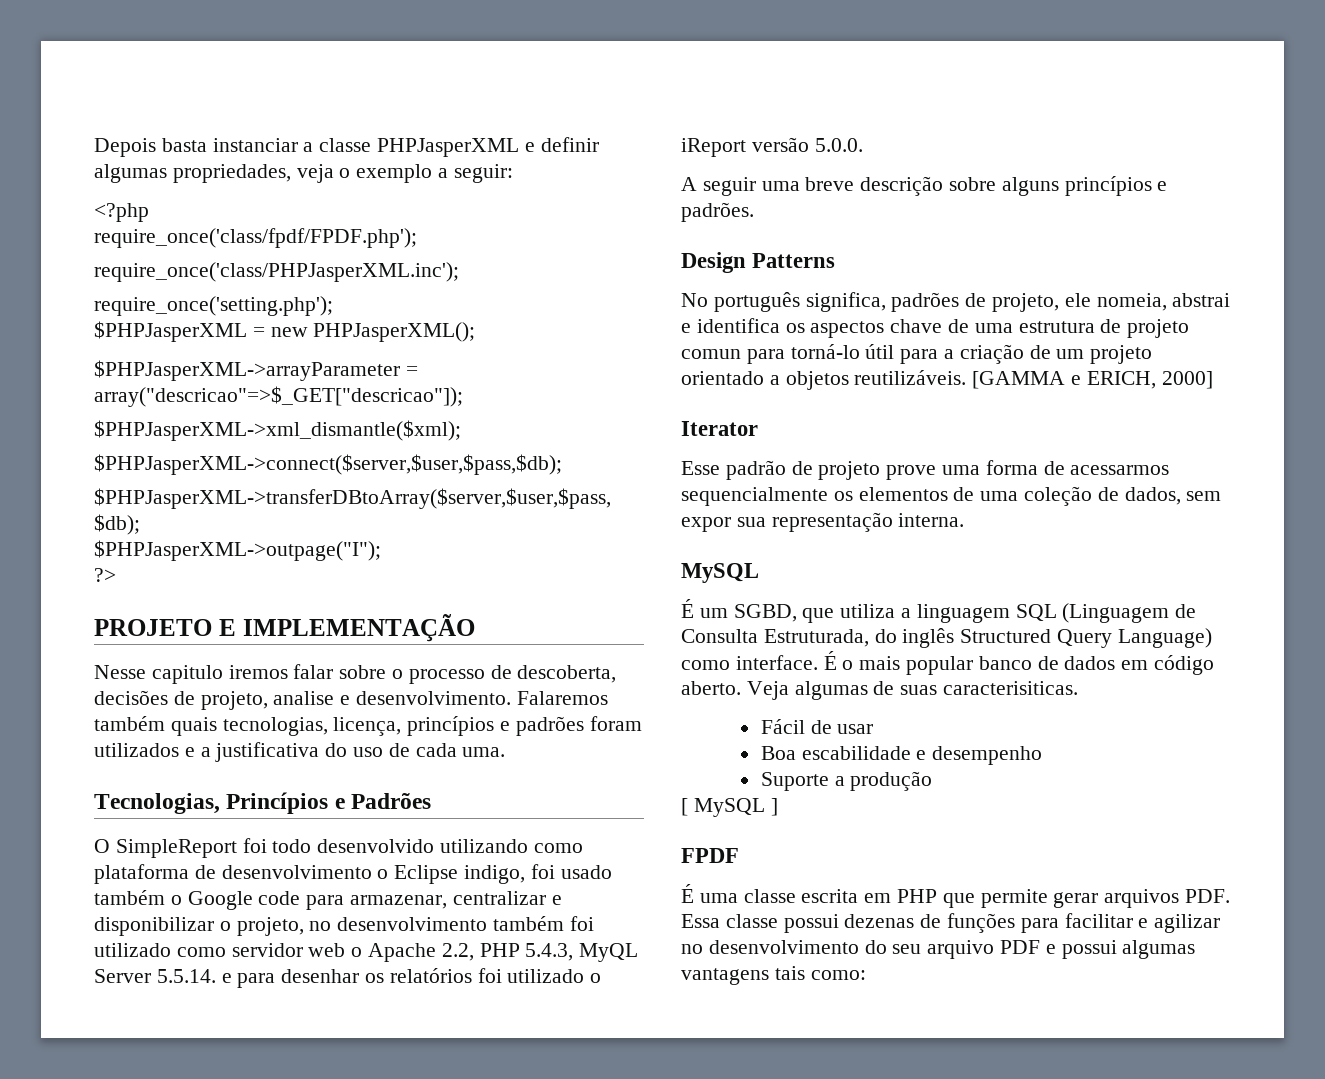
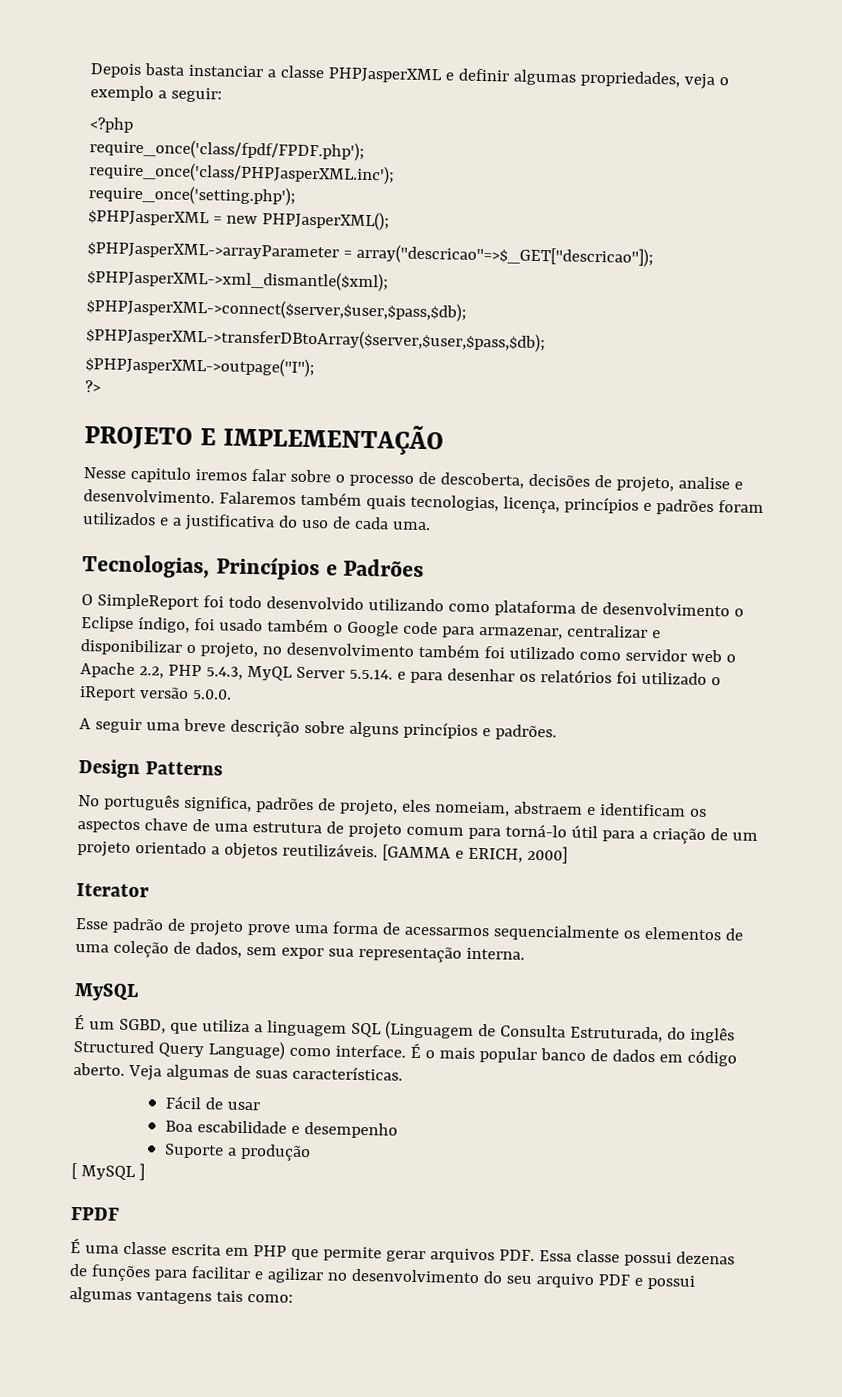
[464,865,526,884] indigo, -> [137,616,190,633] índigo,
[1064,293,1231,311] [681,318,780,333] ele nomeia, abstrai e identifica -> [401,799,686,817] eles nomeiam, abstraem e identificam
[681,349,741,359] comun -> [405,826,464,836] comum
[943,681,1079,695] caracterisiticas. -> [291,1065,403,1081] características.

